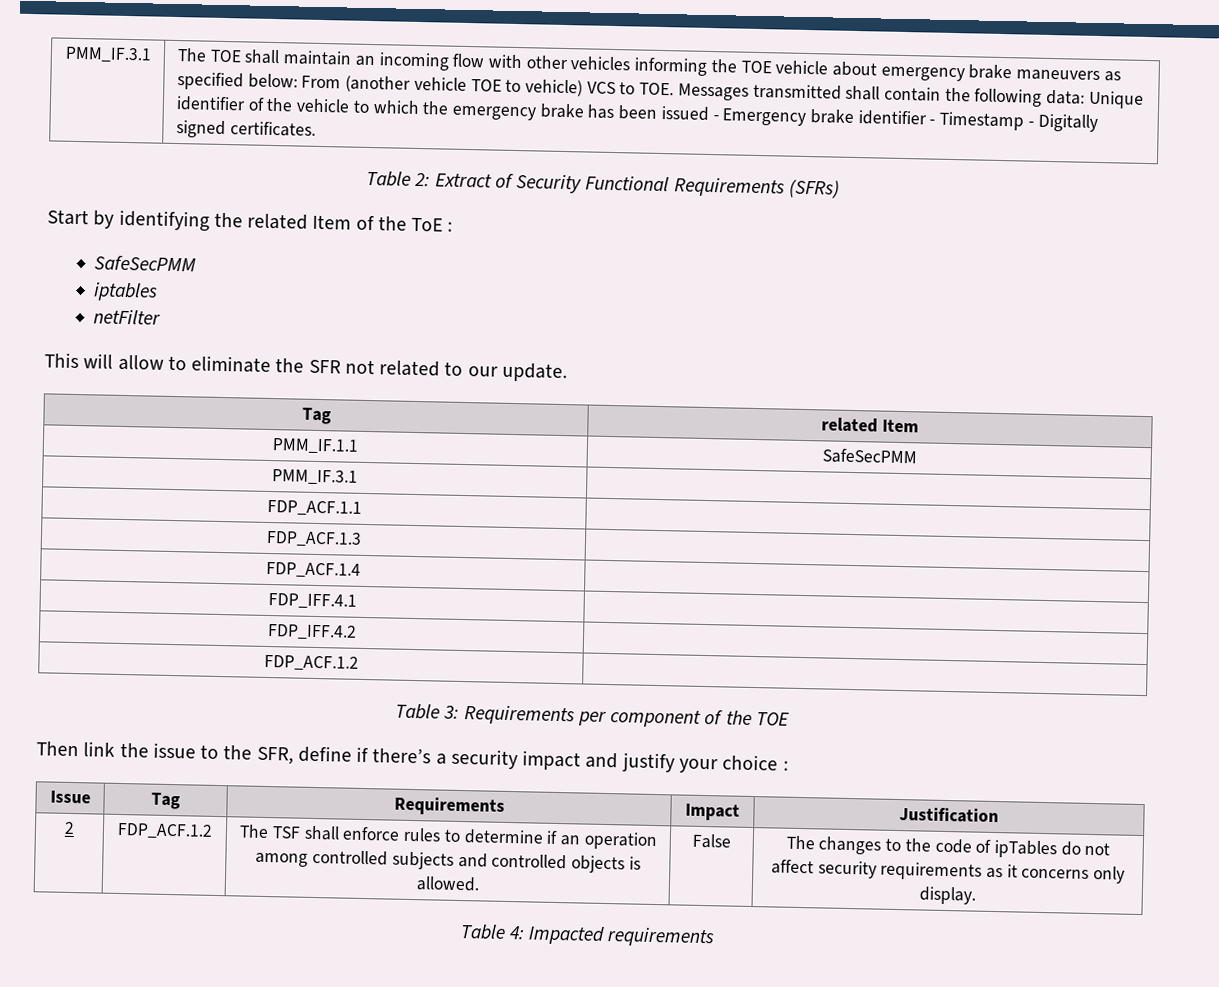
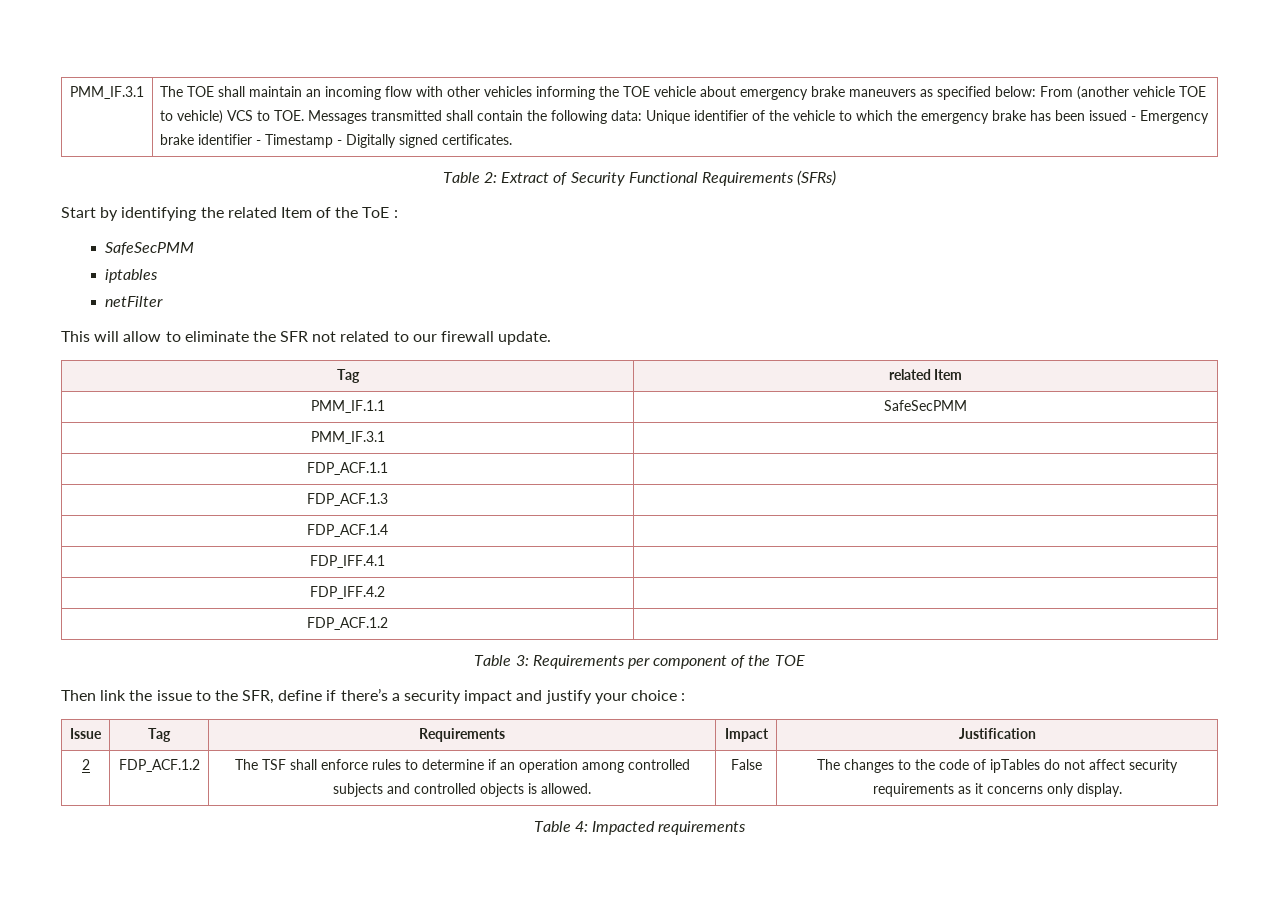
(498, 371) none -> [441,331,495,342] firewall

